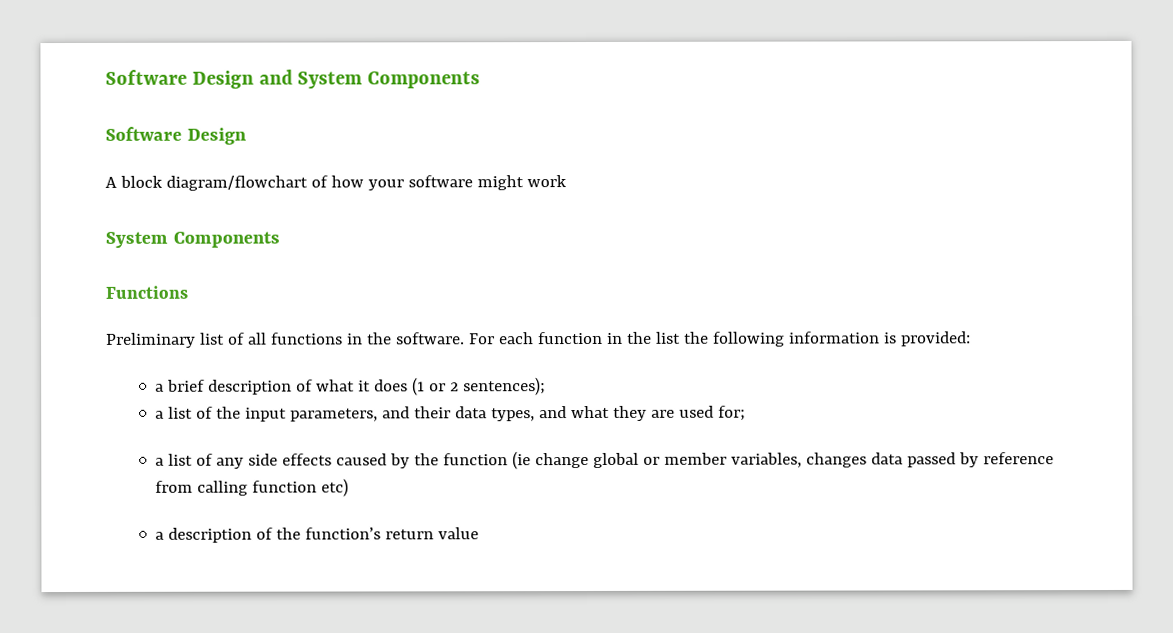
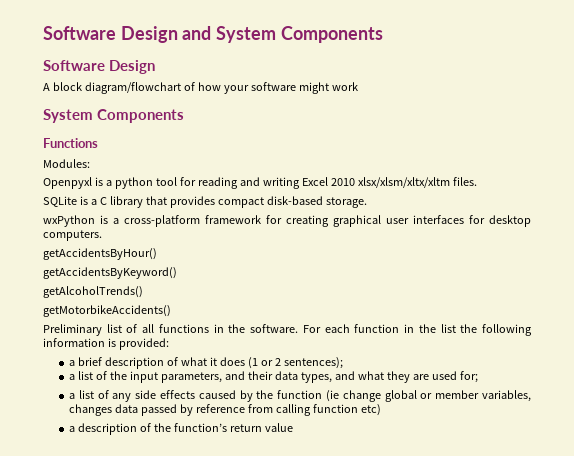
(188, 292) none -> [43,159,90,168] [43,177,477,189] [43,196,367,208] [43,215,531,227] [43,230,102,241] [43,248,157,260] [43,267,177,279] [43,286,143,298] [43,305,171,317] // Modules: // Openpyxl is a python tool for reading and writing Excel 2010 xlsx/xlsm/xltx/xltm files. // SQLite is a C library that provides compact disk-based storage. // wxPython is a cross-platform framework for creating graphical user interfaces for desktop computers. // getAccidentsByHour() // getAccidentsByKeyword() // getAlcoholTrends() // getMotorbikeAccidents()

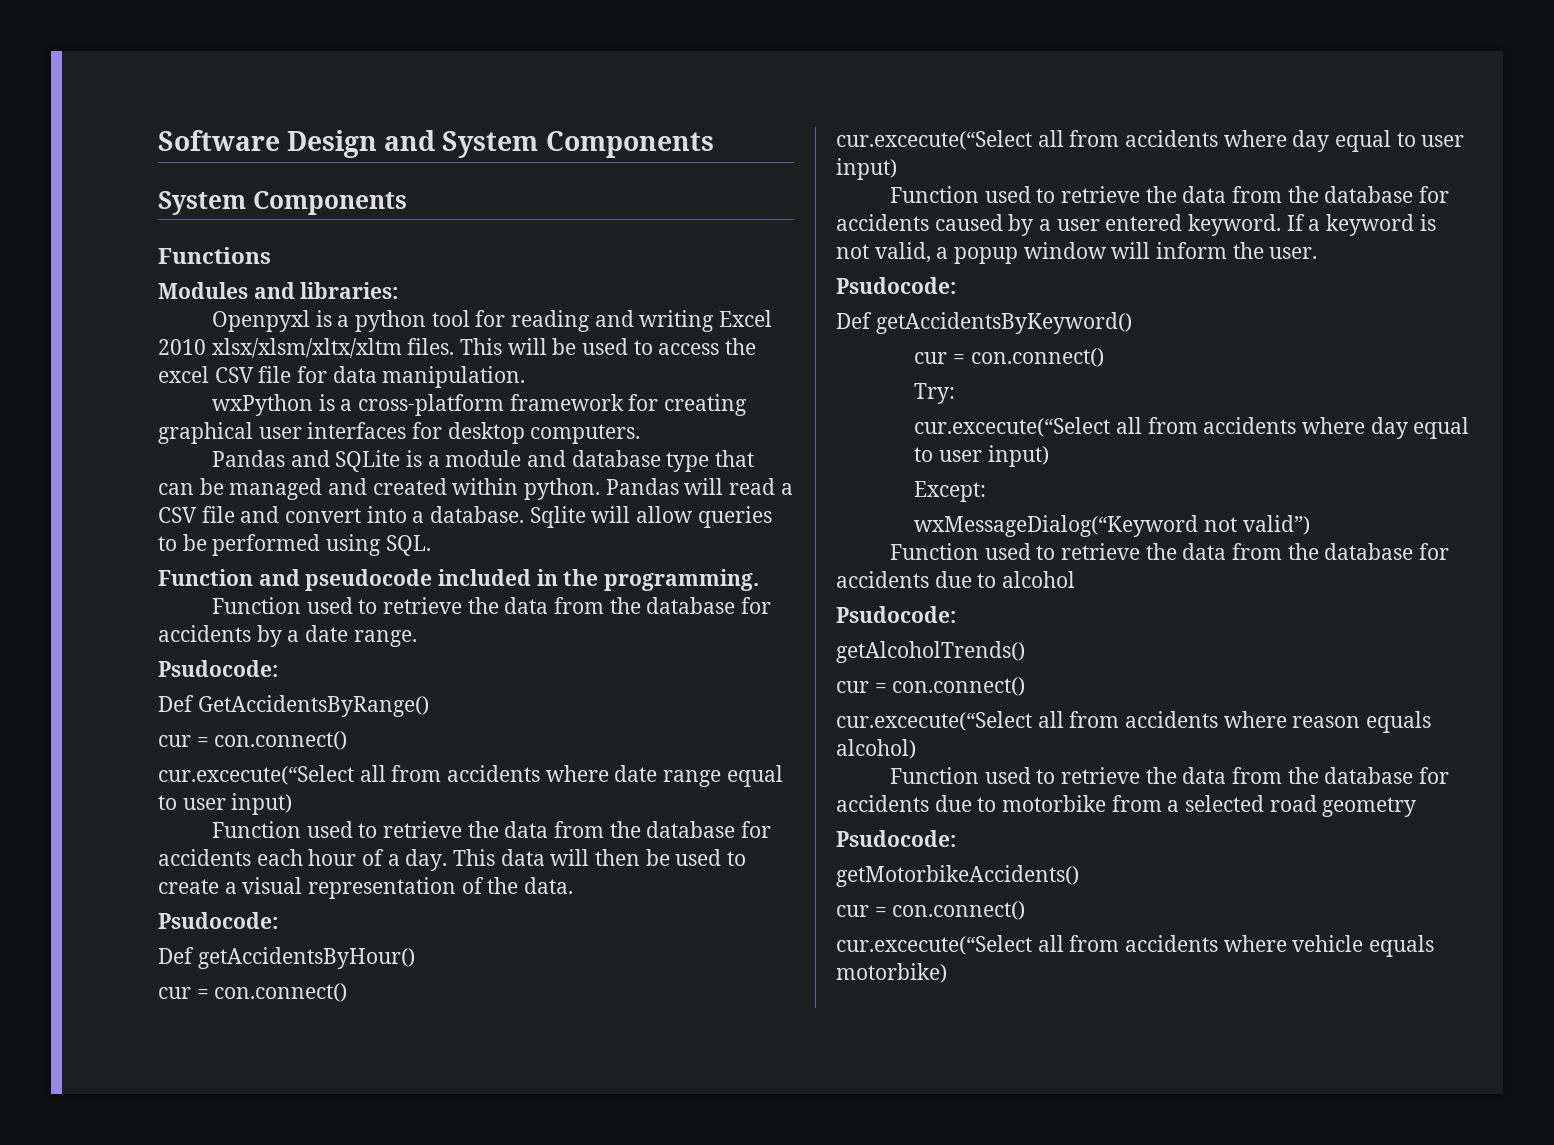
[43,60,156,74] [43,82,358,94] // Software Design // A block diagram/flowchart of how your software might work -> (714, 144) none
[43,159,90,168] Modules: -> [158,282,399,299] Modules and libraries:
[43,196,367,208] // SQLite is a C library that provides compact disk-based storage. -> [460,338,757,355] [158,366,526,388] This will be used to access the excel CSV file for data manipulation.
[43,248,157,260] [43,267,177,279] [43,286,143,298] [43,305,171,317] [43,324,532,336] [43,338,169,350] [69,357,343,369] [69,371,478,383] [69,390,531,402] [69,404,381,416] [69,423,293,435] getAccidentsByHour() // getAccidentsByKeyword() // getAlcoholTrends() // getMotorbikeAccidents() // Preliminary list of all functions in the software. For each function in the list the following information is provided: // a brief description of what it does (1 or 2 sentences); // a list of the input parameters, and their data types, and what they are used for; // a list of any side effects caused by the function (ie change global or member variables, changes data passed by reference from calling function etc) // a description of the function’s return value -> [211,450,754,472] [158,478,793,500] [158,506,772,528] [158,534,431,556] [158,569,760,591] [211,597,771,614] [158,625,417,647] [158,660,278,677] [158,695,429,717] [158,731,348,750] [158,765,783,787] [158,793,293,815] [211,821,771,838] [158,849,747,871] [158,877,574,899] [158,912,278,929] [158,947,415,969] [158,983,348,1002] [836,130,1465,152] [836,158,897,180] [889,186,1449,203] [836,214,1436,236] [836,242,1318,264] [836,277,956,294] [836,312,1132,334] [914,348,1104,367] [914,383,956,404] [914,417,1470,439] [914,445,1049,467] [914,481,987,502] [914,515,1310,537] [889,543,1449,560] [836,571,1076,588] [836,606,956,623] [836,641,1025,663] [836,677,1026,696] [836,711,1432,733] [836,739,916,759] [889,767,1449,784] [836,795,1417,817] [836,830,956,847] [836,865,1079,887] [836,901,1026,920] [836,935,1435,957] [836,963,947,983] Pandas and SQLite is a module and database type that can be managed and created within python. Pandas will read a CSV file and convert into a database. Sqlite will allow queries to be performed using SQL. // Function and pseudocode included in the programming. // Function used to retrieve the data from the database for accidents by a date range. // Psudocode: // Def GetAccidentsByRange() // cur = con.connect() // cur.excecute(“Select all from accidents where date range equal to user input) // Function used to retrieve the data from the database for accidents each hour of a day. This data will then be used to create a visual representation of the data. // Psudocode: // Def getAccidentsByHour() // cur = con.connect() // cur.excecute(“Select all from accidents where day equal to user input) // Function used to retrieve the data from the database for accidents caused by a user entered keyword. If a keyword is not valid, a popup window will inform the user. // Psudocode: // Def getAccidentsByKeyword() // cur = con.connect() // Try: // cur.excecute(“Select all from accidents where day equal to user input) // Except: // wxMessageDialog(“Keyword not valid”) // Function used to retrieve the data from the database for accidents due to alcohol // Psudocode: // getAlcoholTrends() // cur = con.connect() // cur.excecute(“Select all from accidents where reason equals alcohol) // Function used to retrieve the data from the database for accidents due to motorbike from a selected road geometry // Psudocode: // getMotorbikeAccidents() // cur = con.connect() // cur.excecute(“Select all from accidents where vehicle equals motorbike)

